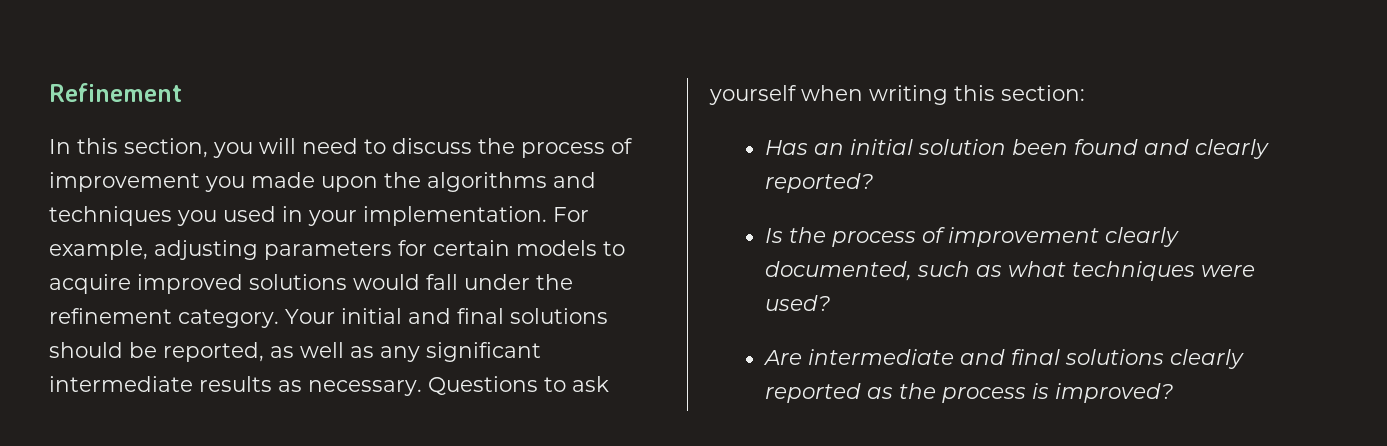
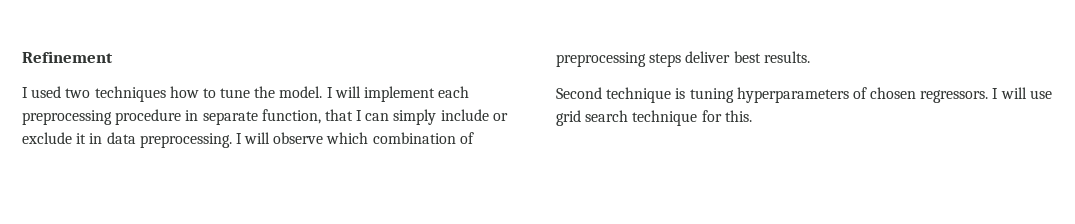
[49,138,633,158] [49,172,596,192] [49,206,589,226] [49,240,625,260] [49,274,573,294] [49,308,608,328] [49,342,541,362] [49,376,609,396] [709,85,1085,105] [765,139,1270,159] [765,173,874,193] [765,227,1180,247] [765,261,1256,281] [765,295,831,311] [763,349,1245,369] [765,383,1174,403] In this section, you will need to discuss the process of improvement you made upon the algorithms and techniques you used in your implementation. For example, adjusting parameters for certain models to acquire improved solutions would fall under the refinement category. Your initial and final solutions should be reported, as well as any significant intermediate results as necessary. Questions to ask yourself when writing this section: // Has an initial solution been found and clearly reported? // Is the process of improvement clearly documented, such as what techniques were used? // Are intermediate and final solutions clearly reported as the process is improved? -> [22,86,470,102] [22,109,508,125] [22,132,474,148] [556,51,810,67] [556,87,1052,103] [556,110,752,126] I used two techniques how to tune the model. I will implement each preprocessing procedure in separate function, that I can simply include or exclude it in data preprocessing. I will observe which combination of preprocessing steps deliver best results. // Second technique is tuning hyperparameters of chosen regressors. I will use grid search technique for this.

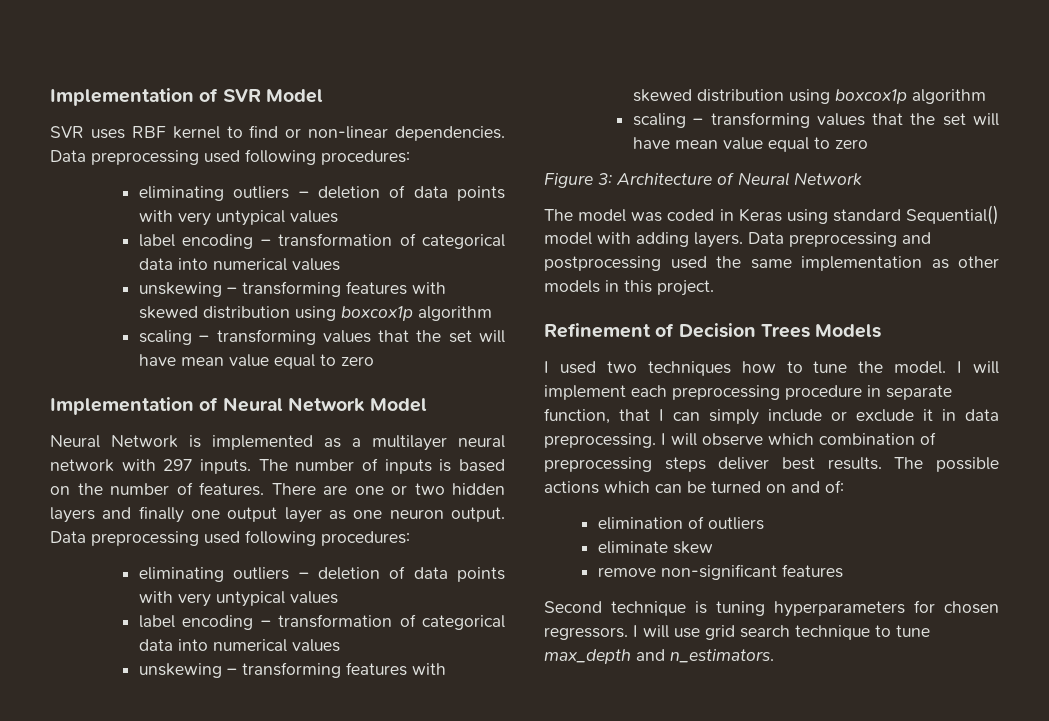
[22,51,113,63] Refinement -> [50,88,323,106] [50,125,505,141] [50,149,410,165] [138,185,506,201] [138,210,338,226] [138,233,505,249] [138,258,340,271] [138,281,446,297] [138,306,492,321] [138,329,505,345] [138,354,374,369] [50,397,428,415] [50,435,505,451] [50,458,506,474] [50,482,505,496] [50,506,505,523] [50,530,410,546] [138,566,506,582] [138,591,338,607] [138,614,505,630] [138,639,340,652] [138,662,446,678] [632,89,986,104] [632,112,999,128] [632,137,868,152] [544,172,862,188] [544,205,999,225] [544,232,931,248] [544,256,999,271] [544,280,714,296] [544,323,882,338] Implementation of SVR Model // SVR uses RBF kernel to find or non-linear dependencies. Data preprocessing used following procedures: // eliminating outliers – deletion of data points with very untypical values // label encoding – transformation of categorical data into numerical values // unskewing – transforming features with skewed distribution using boxcox1p algorithm // scaling – transforming values that the set will have mean value equal to zero // Implementation of Neural Network Model // Neural Network is implemented as a multilayer neural network with 297 inputs. The number of inputs is based on the number of features. There are one or two hidden layers and finally one output layer as one neuron output. Data preprocessing used following procedures: // eliminating outliers – deletion of data points with very untypical values // label encoding – transformation of categorical data into numerical values // unskewing – transforming features with skewed distribution using boxcox1p algorithm // scaling – transforming values that the set will have mean value equal to zero // Figure 3: Architecture of Neural Network // The model was coded in Keras using standard Sequential() model with adding layers. Data preprocessing and postprocessing used the same implementation as other models in this project. // Refinement of Decision Trees Models
(810, 57) none -> [894,457,999,472] [544,480,844,494] [598,516,765,530] [598,541,714,554] [598,564,844,580] The possible actions which can be turned on and of: // elimination of outliers // eliminate skew // remove non-significant features
[852,87,867,99] of -> [914,600,935,613] for
[701,110,752,122] for this. -> [875,625,930,637] [544,649,774,664] to tune max_depth and n_estimators.

